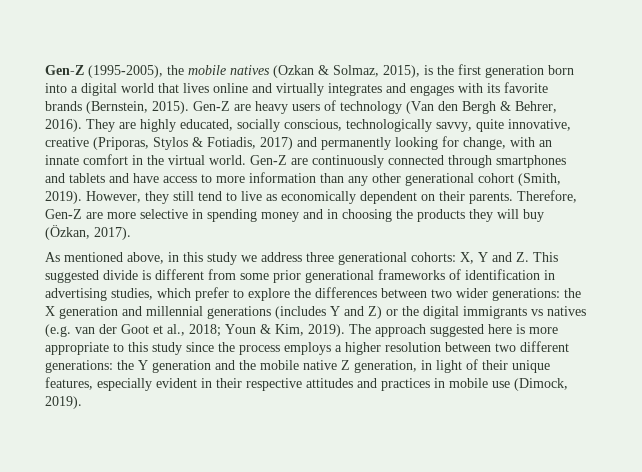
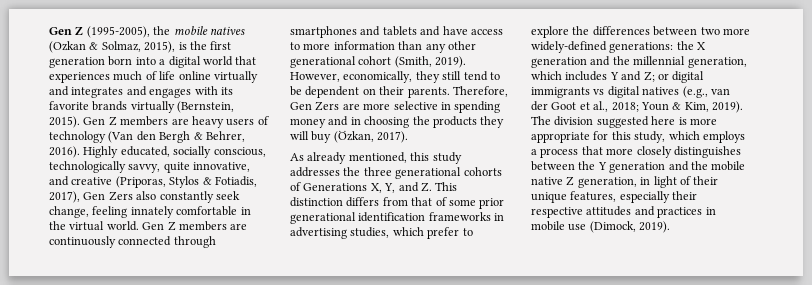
[45,65,84,75] Gen-Z -> [49,26,84,35] Gen Z
[183,83,324,96] lives online and virtually -> [49,71,258,83] [49,86,69,96] experiences much of life online virtually and
(82, 106) none -> [130,101,175,113] virtually
[193,101,230,111] Gen-Z -> [83,116,169,126] Gen Z members
[86,119,176,132] They are highly -> [83,146,119,158] Highly
(571, 125) none -> [49,176,69,186] and
[260,136,552,150] [45,154,128,165] 2017) and permanently looking for change, with an innate comfort -> [49,191,240,203] [49,206,238,218] 2017), Gen Zers also constantly seek change, feeling innately comfortable
[250,155,287,165] Gen-Z -> [142,221,227,231] Gen Z members
(141, 197) none -> [343,71,413,83] economically,
[241,191,356,204] live as economically -> [290,86,302,96] be
[45,209,82,219] Gen-Z -> [290,101,340,111] Gen Zers
[64,252,558,265] [45,269,540,283] mentioned above, in this study we address three generational cohorts: X, Y and Z. This suggested divide is different from some prior generational frameworks of identification -> [307,152,462,164] [290,167,502,179] [290,182,458,193] [290,197,505,209] [290,212,491,224] already mentioned, this study addresses the three generational cohorts of Generations X, Y, and Z. This distinction differs from that of some prior generational identification frameworks
[456,288,488,298] wider -> [722,28,750,35] [531,41,607,53] more widely-defined
[146,306,586,319] [45,324,71,337] millennial generations (includes Y and Z) or the digital immigrants vs natives (e.g. -> [612,56,747,68] [531,71,705,83] [531,86,708,98] the millennial generation, which includes Y and Z; or digital immigrants vs digital natives (e.g.,
[375,324,426,337] approach -> [554,116,594,126] division
[113,341,569,355] [45,360,113,373] to this study since the process employs a higher resolution between two different generations: -> [593,131,745,143] [531,146,741,158] [531,161,575,171] for this study, which employs a process that more closely distinguishes between
[156,378,212,388] evident in -> (670, 197) none

